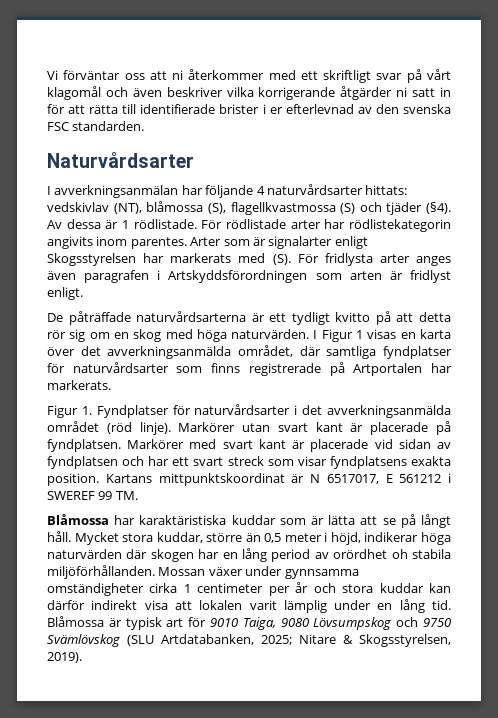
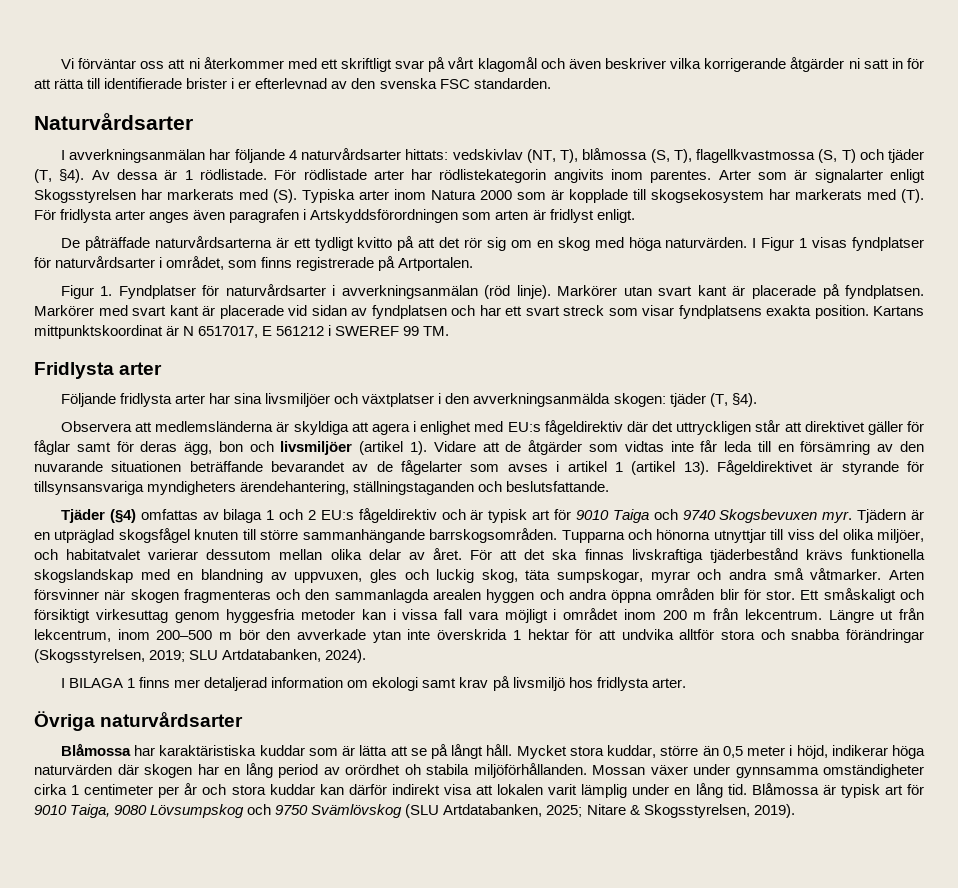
[113,201,451,215] (NT), blåmossa (S), flagellkvastmossa (S) och tjäder (§4). -> [526,148,925,163] [34,169,85,183] (NT, T), blåmossa (S, T), flagellkvastmossa (S, T) och tjäder (T, §4).
(291, 259) none -> [302,189,924,203] Typiska arter inom Natura 2000 som är kopplade till skogsekosystem har markerats med (T).
[418,312,451,322] detta -> [439,237,461,248] det
[400,329,452,339] [47,345,377,359] en karta över det avverkningsanmälda området, där samtliga -> (848, 242) none
(169, 367) none -> [159,256,225,270] i området,
[353,363,453,376] [47,380,111,390] Artportalen har markerats. -> [398,257,474,271] Artportalen.
[302,405,451,418] [47,421,99,432] det avverkningsanmälda området -> [341,285,478,299] avverkningsanmälan
(138, 495) none -> [34,362,163,379] [60,393,757,407] [60,420,925,435] [34,440,924,455] [34,460,925,475] [34,481,610,495] [60,508,925,523] [34,528,924,543] [34,548,926,563] [34,568,924,583] [34,588,925,603] [34,608,924,623] [34,629,925,643] [34,649,367,663] [60,676,686,691] [34,711,244,731] // Fridlysta arter // Följande fridlysta arter har sina livsmiljöer och växtplatser i den avverkningsanmälda skogen: tjäder (T, §4). // Observera att medlemsländerna är skyldiga att agera i enlighet med EU:s fågeldirektiv där det uttryckligen står att direktivet gäller för fåglar samt för deras ägg, bon och livsmiljöer (artikel 1). Vidare att de åtgärder som vidtas inte får leda till en försämring av den nuvarande situationen beträffande bevarandet av de fågelarter som avses i artikel 1 (artikel 13). Fågeldirektivet är styrande för tillsynsansvariga myndigheters ärendehantering, ställningstaganden och beslutsfattande. // Tjäder (§4) omfattas av bilaga 1 och 2 EU:s fågeldirektiv och är typisk art för 9010 Taiga och 9740 Skogsbevuxen myr. Tjädern är en utpräglad skogsfågel knuten till större sammanhängande barrskogsområden. Tupparna och hönorna utnyttjar till viss del olika miljöer, och habitatvalet varierar dessutom mellan olika delar av året. För att det ska finnas livskraftiga tjäderbestånd krävs funktionella skogslandskap med en blandning av uppvuxen, gles och luckig skog, täta sumpskogar, myrar och andra små våtmarker. Arten försvinner när skogen fragmenteras och den sammanlagda arealen hyggen och andra öppna områden blir för stor. Ett småskaligt och försiktigt virkesuttag genom hyggesfria metoder kan i vissa fall vara möjligt i området inom 200 m från lekcentrum. Längre ut från lekcentrum, inom 200–500 m bör den avverkade ytan inte överskrida 1 hektar för att undvika alltför stora och snabba förändringar (Skogsstyrelsen, 2019; SLU Artdatabanken, 2024). // I BILAGA 1 finns mer detaljerad information om ekologi samt krav på livsmiljö hos fridlysta arter. // Övriga naturvårdsarter

